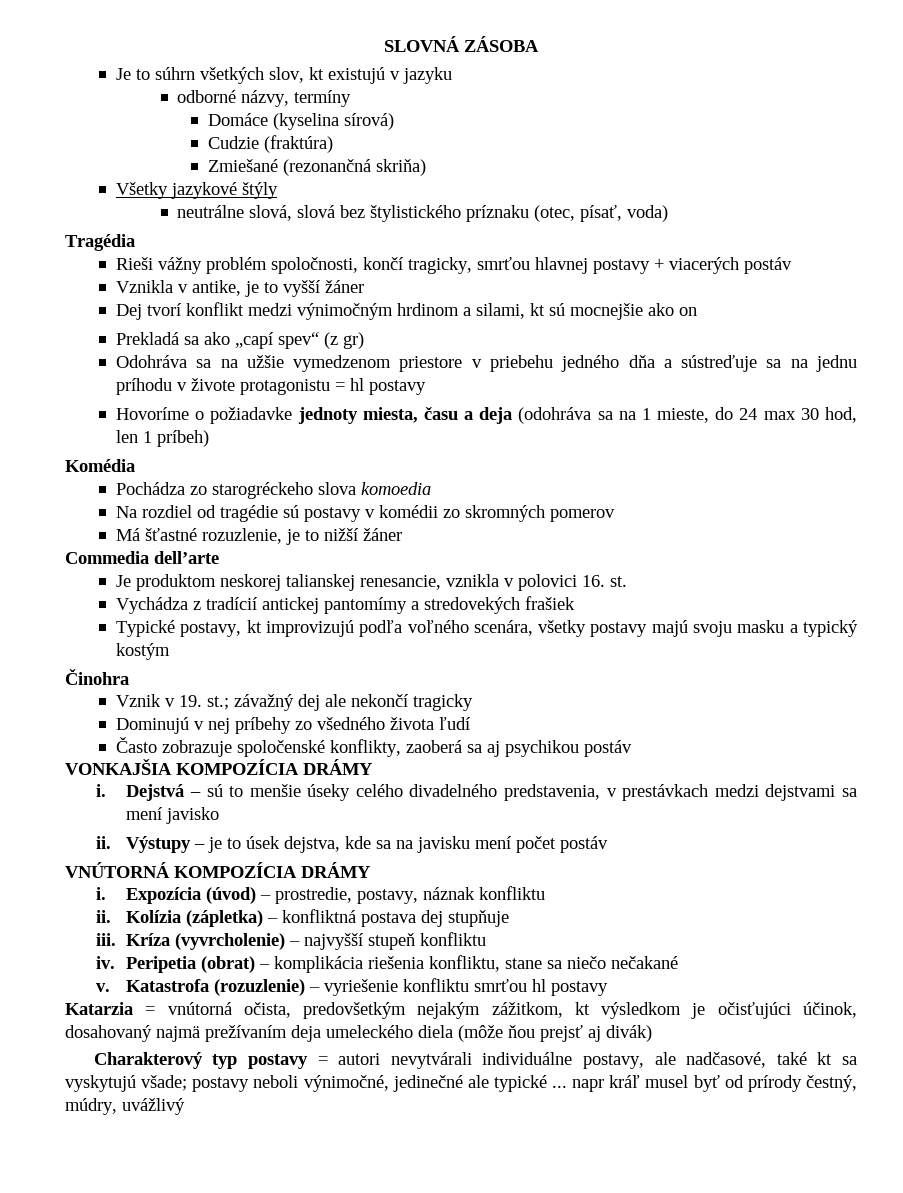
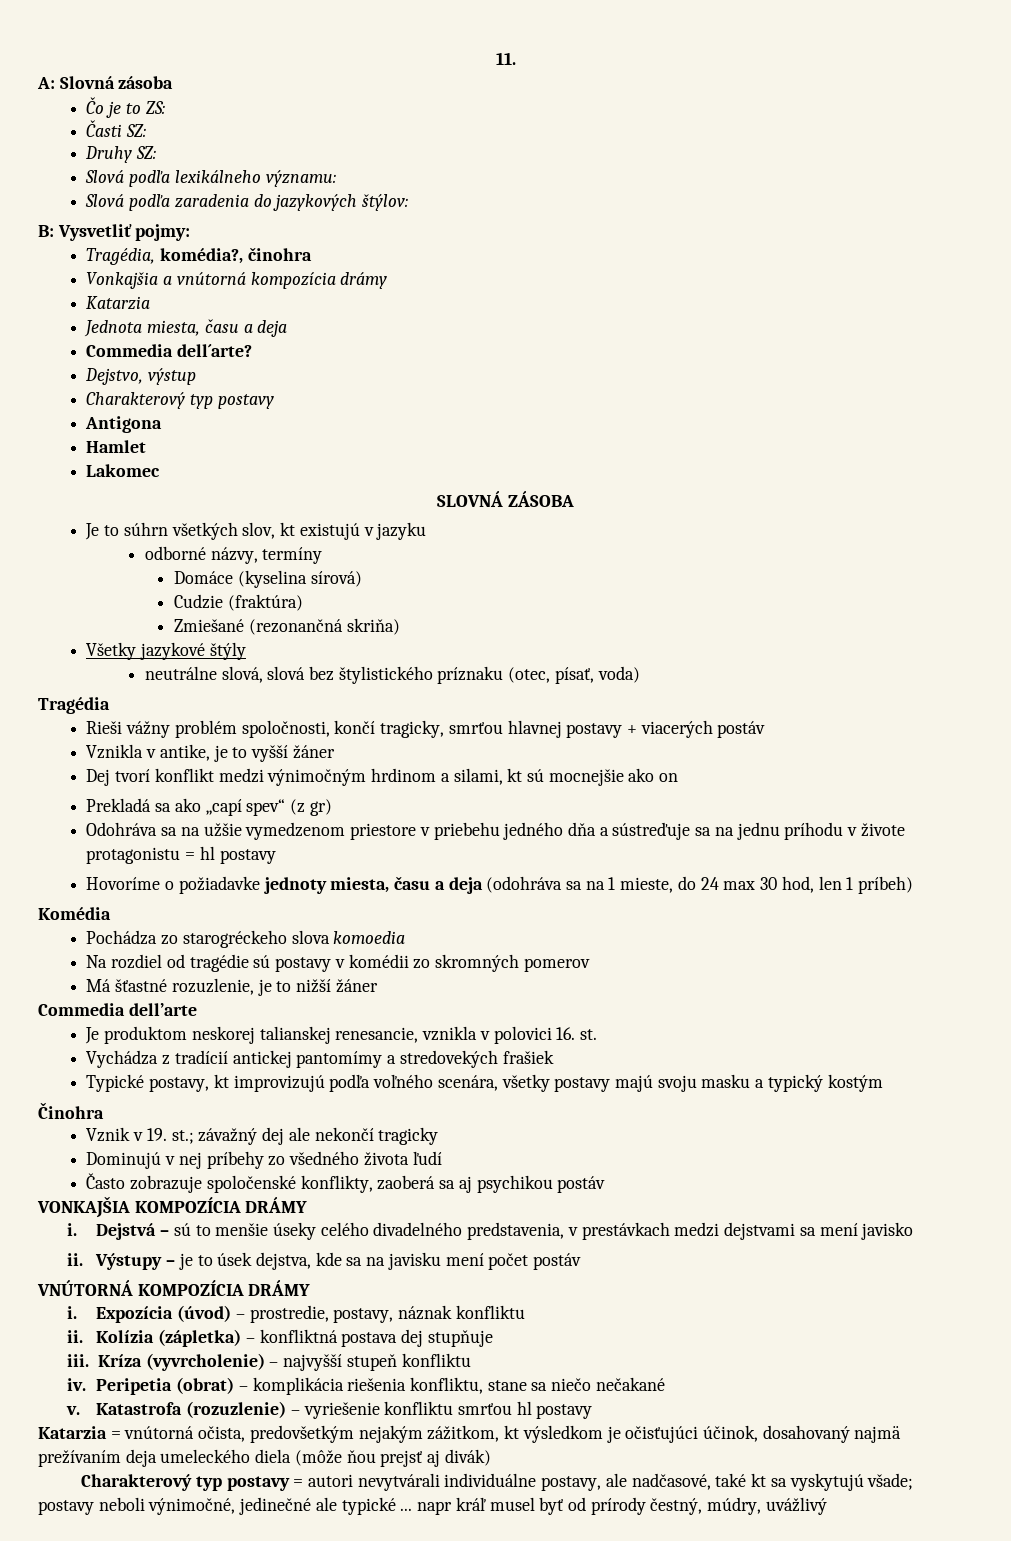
(384, 44) none -> [495,52,516,65] [37,76,174,89] [86,97,165,118] [86,120,147,137] [85,146,157,163] [85,170,336,187] [85,194,409,211] [38,224,191,241] [86,247,312,265] [86,272,388,289] [86,296,151,310] [84,319,288,337] [86,344,253,357] [85,368,197,385] [86,392,274,409] [85,416,163,433] [86,440,147,453] [86,464,161,477] 11. // A: Slovná zásoba // Čo je to ZS: // Časti SZ: // Druhy SZ: // Slová podľa lexikálneho významu: // Slová podľa zaradenia do jazykových štýlov: // B: Vysvetliť pojmy: // Tragédia, komédia?, činohra // Vonkajšia a vnútorná kompozícia drámy // Katarzia // Jednota miesta, času a deja // Commedia dell´arte? // Dejstvo, výstup // Charakterový typ postavy // Antigona // Hamlet // Lakomec //

